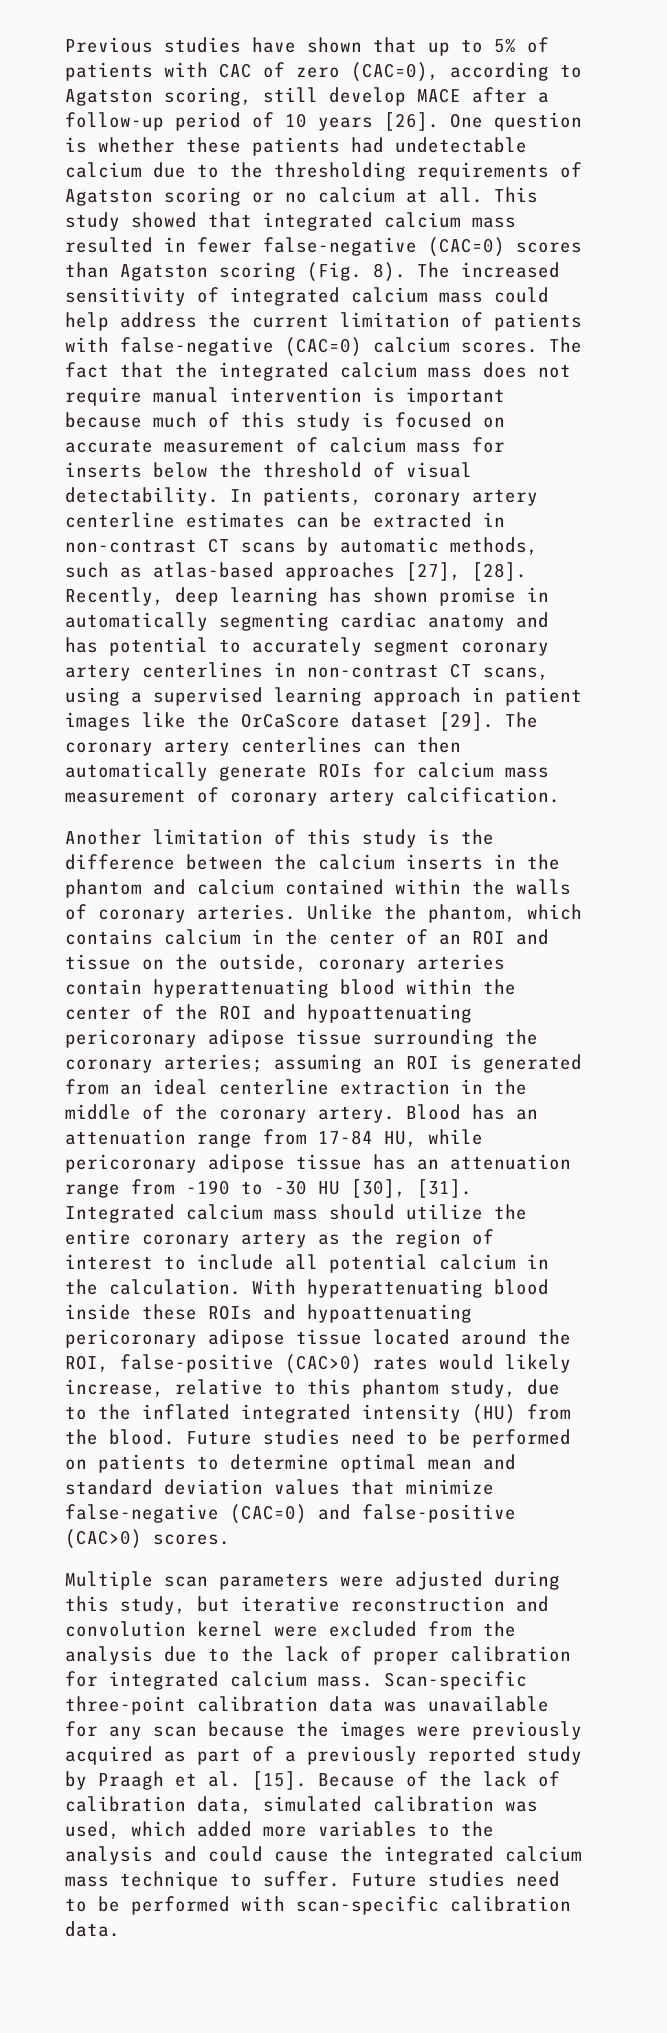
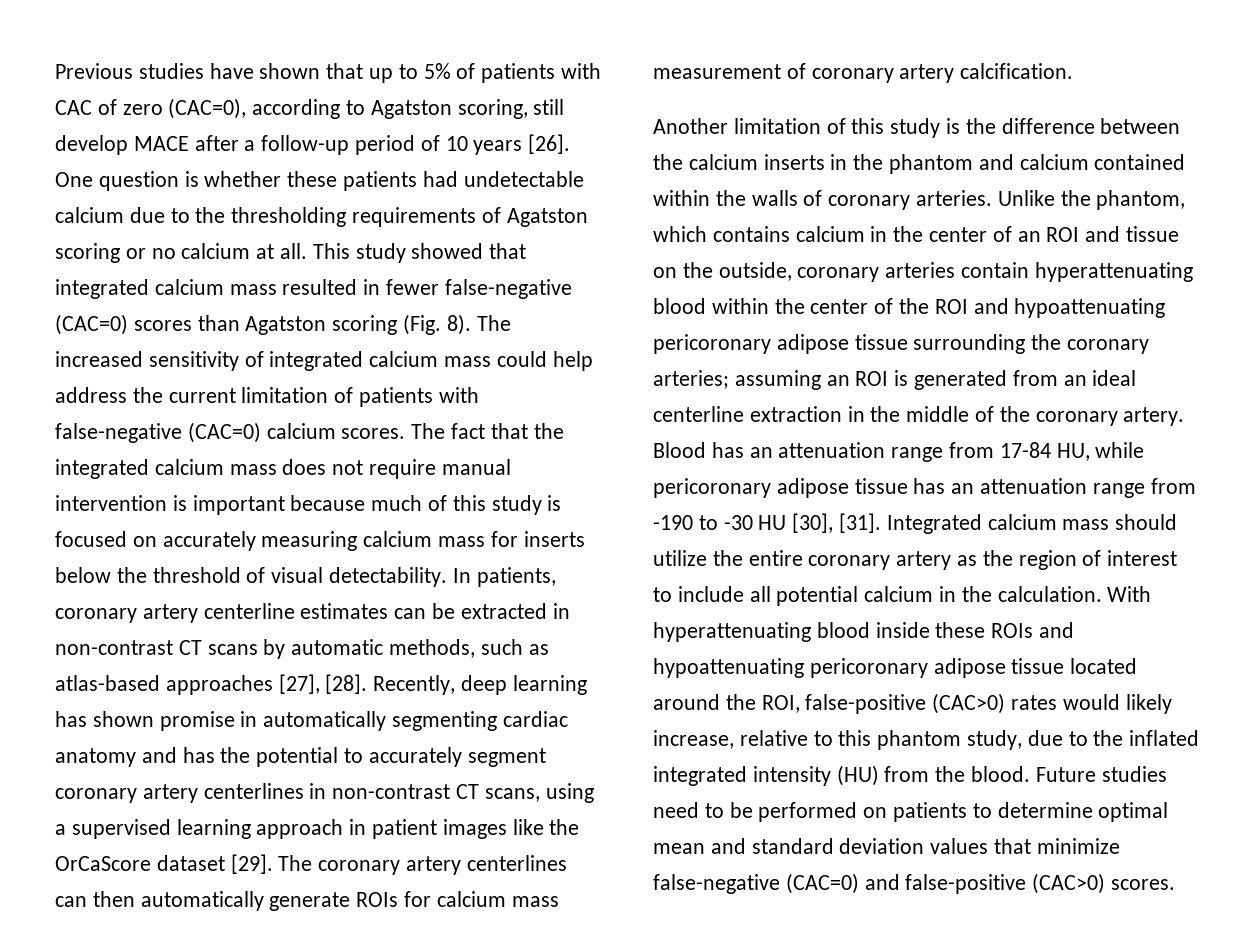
[65,437,318,453] accurate measurement of -> [162,531,358,551] accurately measuring
(98, 645) none -> [220,747,251,763] the
[65,1571,560,1590] [65,1596,549,1615] [65,1621,516,1637] [65,1646,571,1665] [65,1671,527,1690] [65,1696,549,1715] [65,1721,582,1740] [65,1746,582,1765] [65,1771,560,1790] [65,1796,538,1814] [65,1821,494,1839] [65,1846,582,1865] [65,1871,560,1890] [65,1896,571,1915] [65,1921,120,1937] // Multiple scan parameters were adjusted during this study, but iterative reconstruction and convolution kernel were excluded from the analysis due to the lack of proper calibration for integrated calcium mass. Scan-specific three-point calibration data was unavailable for any scan because the images were previously acquired as part of a previously reported study by Praagh et al. [15]. Because of the lack of calibration data, simulated calibration was used, which added more variables to the analysis and could cause the integrated calcium mass technique to suffer. Future studies need to be performed with scan-specific calibration data. -> (1176, 884) none

